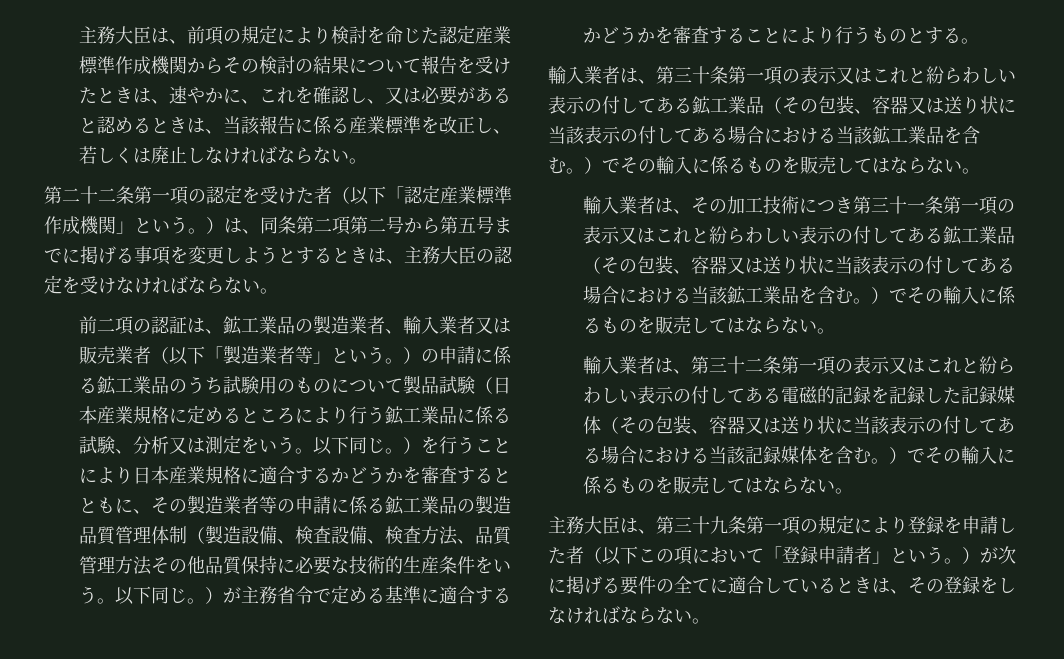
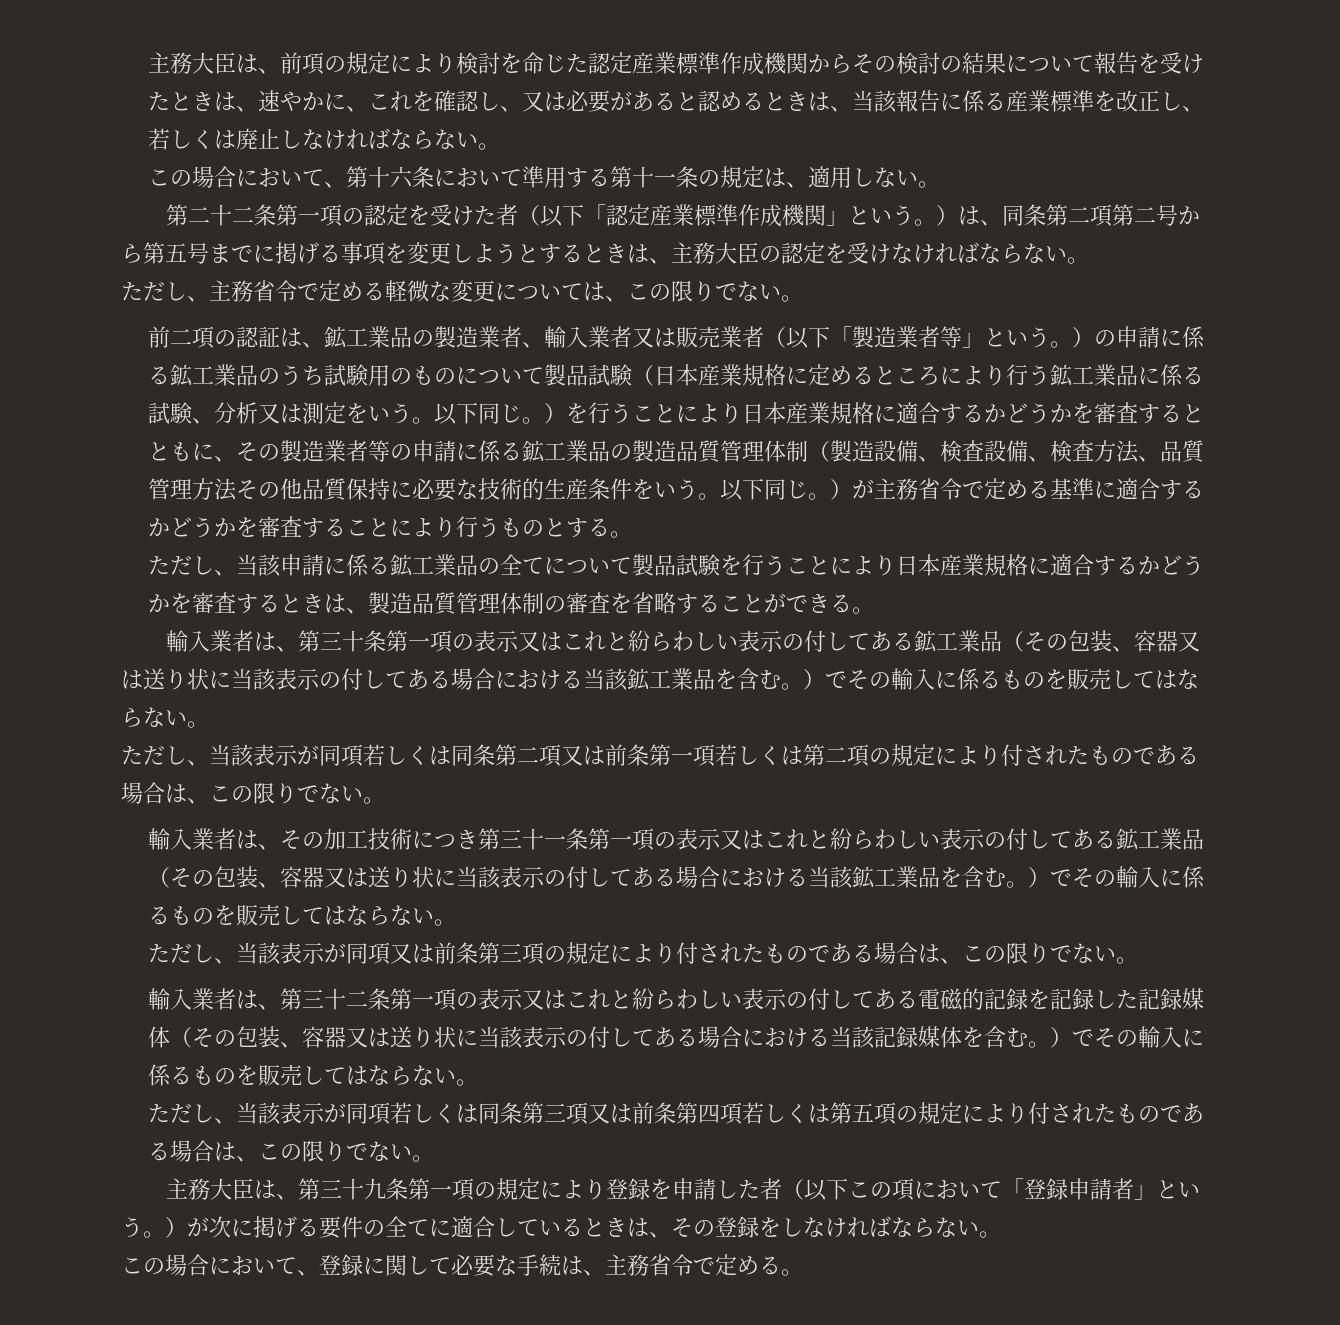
(368, 161) none -> [148,166,941,188] // この場合において、第十六条において準用する第十一条の規定は、適用しない。
(278, 291) none -> [121,280,803,302] // ただし、主務省令で定める軽微な変更については、この限りでない。
(980, 41) none -> [148,554,1205,577] [148,592,875,615] // ただし、当該申請に係る鉱工業品の全てについて製品試験を行うことにより日本産業規格に適合するかどうかを審査するときは、製造品質管理体制の審査を省略することができる。
(980, 171) none -> [121,744,1199,767] [121,782,385,804] // ただし、当該表示が同項若しくは同条第二項又は前条第一項若しくは第二項の規定により付されたものである場合は、この限りでない。
(836, 331) none -> [148,942,1139,965] // ただし、当該表示が同項又は前条第三項の規定により付されたものである場合は、この限りでない。
(854, 491) none -> [148,1102,1205,1125] [148,1140,435,1162] // ただし、当該表示が同項若しくは同条第三項又は前条第四項若しくは第五項の規定により付されたものである場合は、この限りでない。
(710, 621) none -> [121,1254,803,1277] // この場合において、登録に関して必要な手続は、主務省令で定める。

